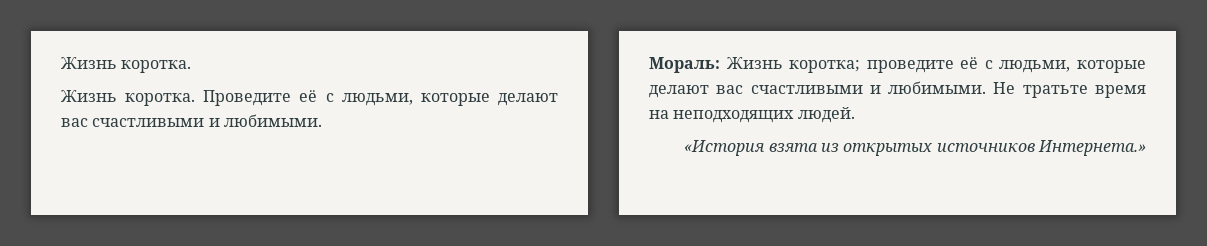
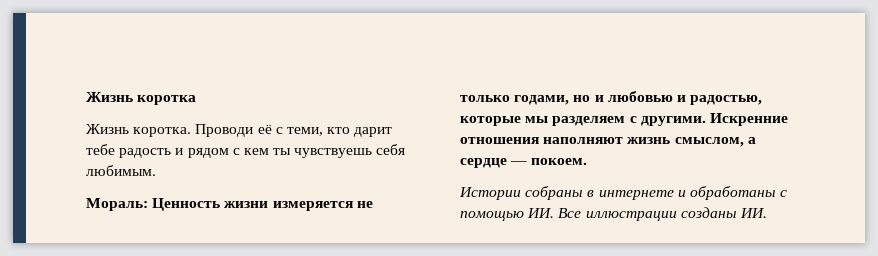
[61,57,192,73] [61,90,559,106] [61,114,322,127] [649,57,1146,73] [649,81,1146,98] [649,107,855,123] [684,140,1146,156] Жизнь коротка. // Жизнь коротка. Проведите её с людьми, которые делают вас счастливыми и любимыми. // Мораль: Жизнь коротка; проведите её с людьми, которые делают вас счастливыми и любимыми. Не тратьте время на неподходящих людей. // «История взята из открытых источников Интернета.» -> [86,92,197,105] [86,124,393,137] [86,144,406,158] [86,165,156,176] [86,198,373,211] [460,91,763,105] [460,113,788,126] [460,137,756,147] [460,158,588,168] [459,186,788,200] [460,207,767,221] Жизнь коротка // Жизнь коротка. Проводи её с теми, кто дарит тебе радость и рядом с кем ты чувствуешь себя любимым. // Мораль: Ценность жизни измеряется не только годами, но и любовью и радостью, которые мы разделяем с другими. Искренние отношения наполняют жизнь смыслом, а сердце — покоем. // Истории собраны в интернете и обработаны с помощью ИИ. Все иллюстрации созданы ИИ.

